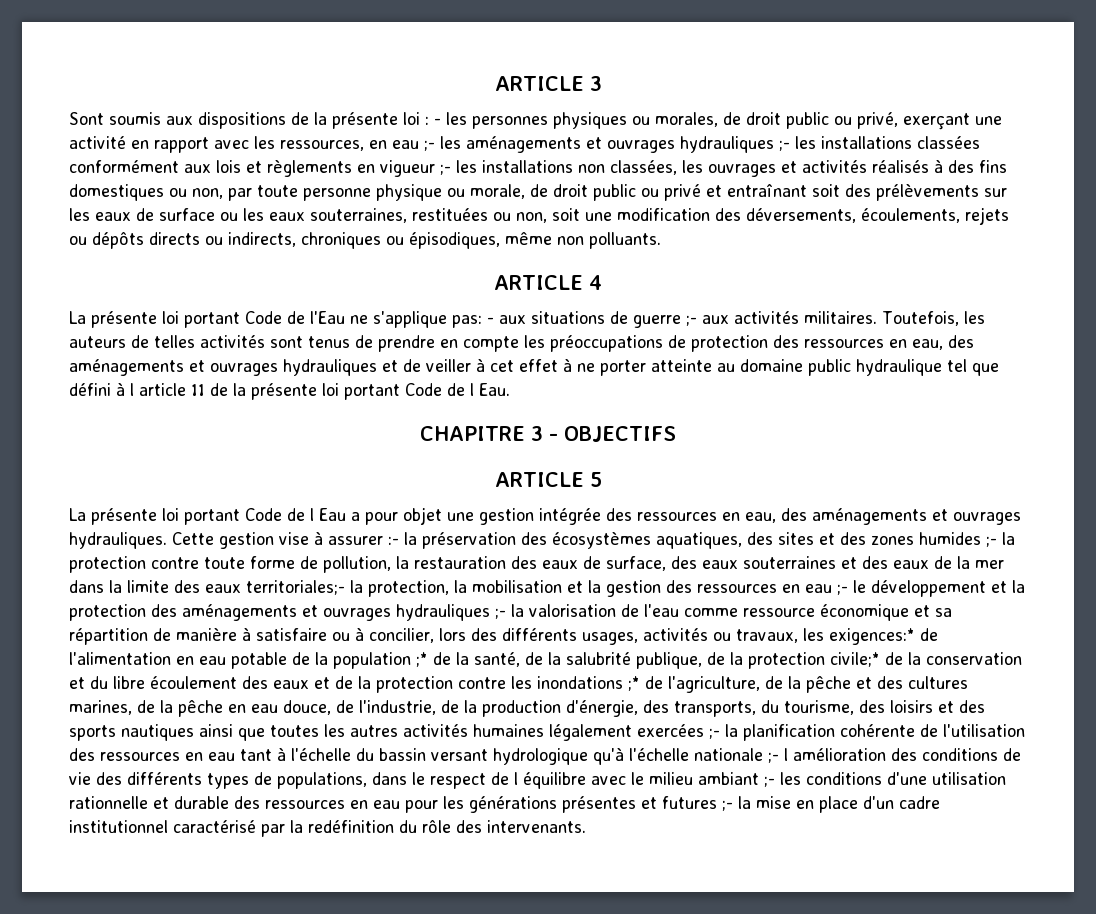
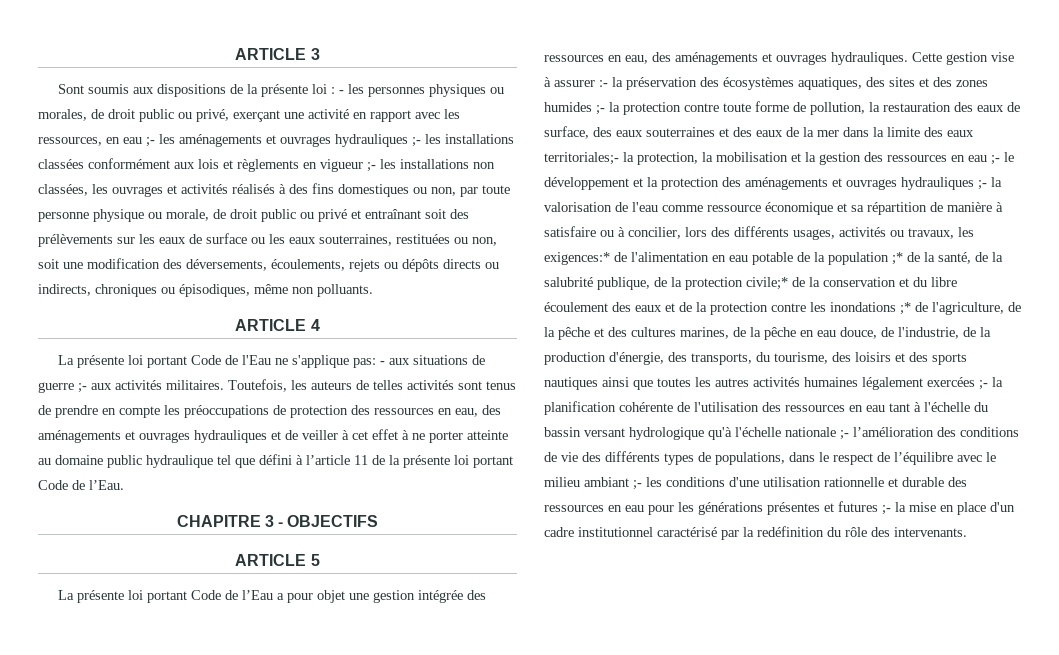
[130,383,186,396] l article -> [306,455,350,465] l’article
[470,383,510,396] l Eau. -> [89,480,124,490] l’Eau.
[310,508,346,521] l Eau -> [241,590,273,600] l’Eau
[784,748,886,761] l amélioration -> [853,427,934,437] l’amélioration
[514,772,586,789] l équilibre -> [894,452,953,465] l’équilibre

